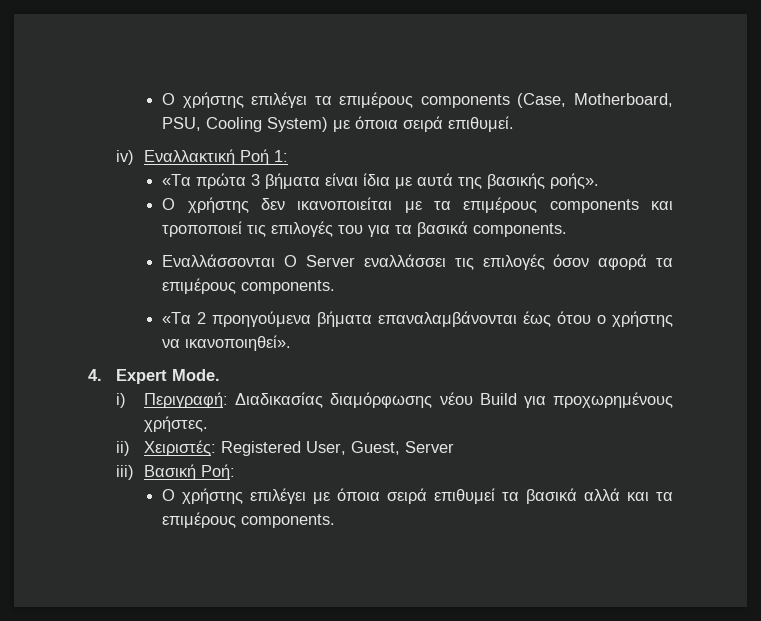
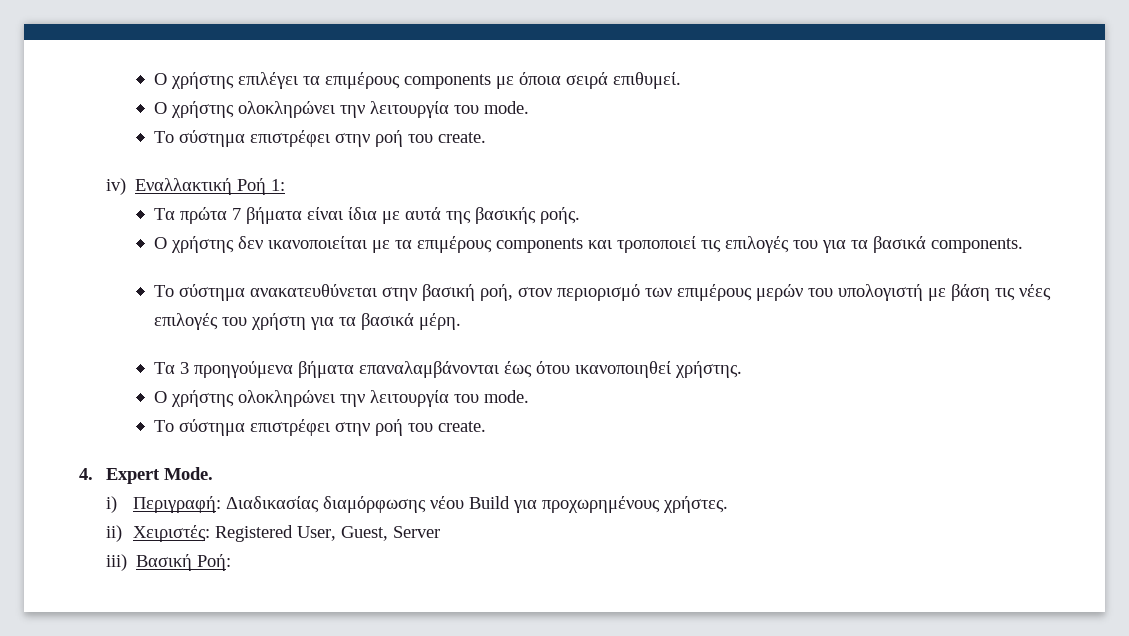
[517,93,673,108] [162,117,329,132] (Case, Motherboard, PSU, Cooling System) -> (491, 81) none
(515, 124) none -> [153,101,529,118] [153,130,486,147] // Ο χρήστης ολοκληρώνει την λειτουργία του mode. // Το σύστημα επιστρέφει στην ροή του create.
[162,173,261,189] «Τα πρώτα 3 -> [153,207,241,224] Τα πρώτα 7
[550,173,600,189] ροής». -> [539,207,580,224] ροής.
[162,254,674,270] [162,278,336,294] [162,312,207,324] Εναλλάσσονται Ο Server εναλλάσσει τις επιλογές όσον αφορά τα επιμέρους components. // «Τα 2 -> [153,284,1051,301] [153,313,461,330] [153,362,189,374] Το σύστημα ανακατευθύνεται στην βασική ροή, στον περιορισμό των επιμέρους μερών του υπολογιστή με βάση τις νέες επιλογές του χρήστη για τα βασικά μέρη. // Τα 3
[597,311,673,327] [162,335,292,351] ο χρήστης να ικανοποιηθεί». -> [574,361,742,378] [153,390,529,407] [153,419,486,436] ικανοποιηθεί χρήστης. // Ο χρήστης ολοκληρώνει την λειτουργία του mode. // Το σύστημα επιστρέφει στην ροή του create.
[162,488,674,504] [162,512,336,528] // Ο χρήστης επιλέγει με όποια σειρά επιθυμεί τα βασικά αλλά και τα επιμέρους components. -> (232, 562) none

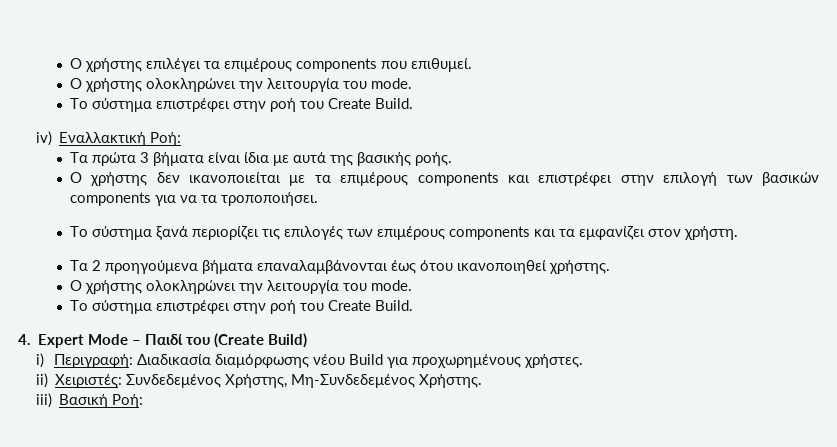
[495,72,608,89] με όποια σειρά -> [380,61,407,69] που
[437,132,486,143] create. -> [327,98,413,109] Create Build.
[237,178,286,195] Ροή 1: -> [150,132,182,146] Ροή:
[231,208,241,220] 7 -> [139,152,149,163] 3
[616,236,1023,253] [153,284,1051,301] [153,313,461,330] [153,362,189,374] τροποποιεί τις επιλογές του για τα βασικά components. // Το σύστημα ανακατευθύνεται στην βασική ροή, στον περιορισμό των επιμέρους μερών του υπολογιστή με βάση τις νέες επιλογές του χρήστη για τα βασικά μέρη. // Τα 3 -> [538,172,819,186] [69,192,318,206] [69,226,738,240] [69,260,101,271] επιστρέφει στην επιλογή των βασικών components για να τα τροποποιήσει. // Το σύστημα ξανά περιορίζει τις επιλογές των επιμέρους components και τα εμφανίζει στον χρήστη. // Τα 2
[437,421,486,432] create. -> [327,300,413,311] Create Build.
[164,467,214,480] Mode. -> [88,333,308,348] Mode – Παιδί του (Create Build)
[226,496,320,513] Διαδικασίας -> [136,354,211,365] Διαδικασία
[215,525,441,542] Registered User, Guest, Server -> [126,374,483,388] Συνδεδεμένος Χρήστης, Μη-Συνδεδεμένος Χρήστης.

